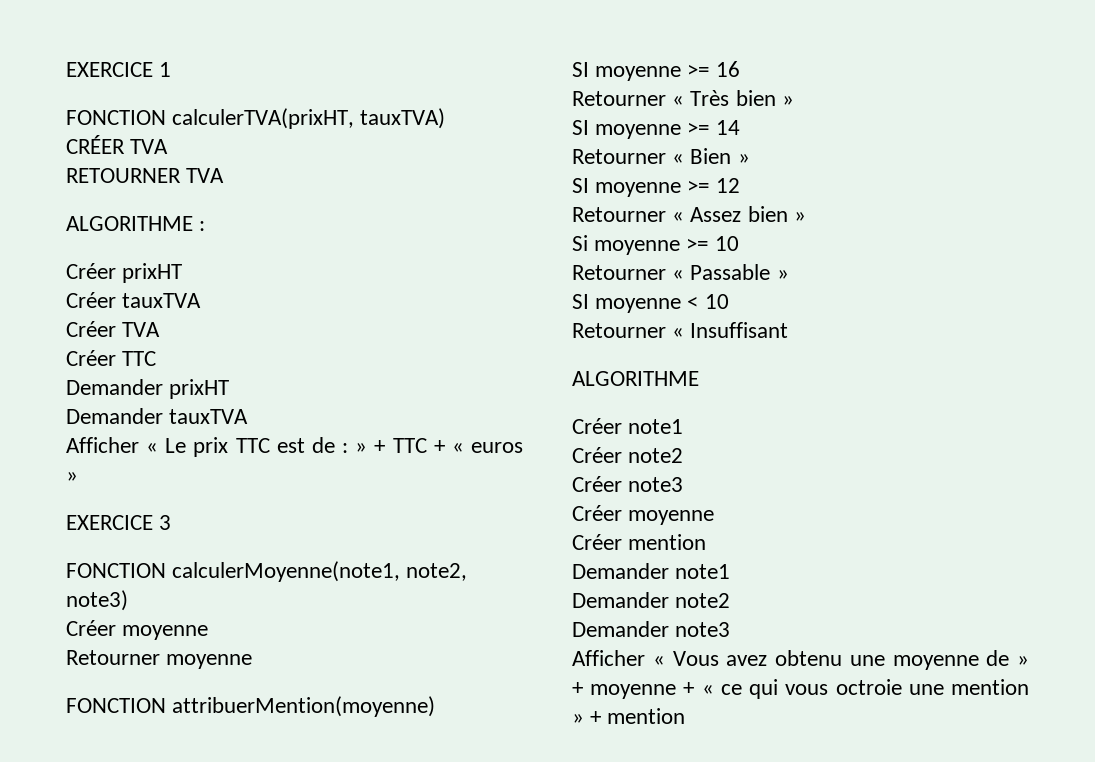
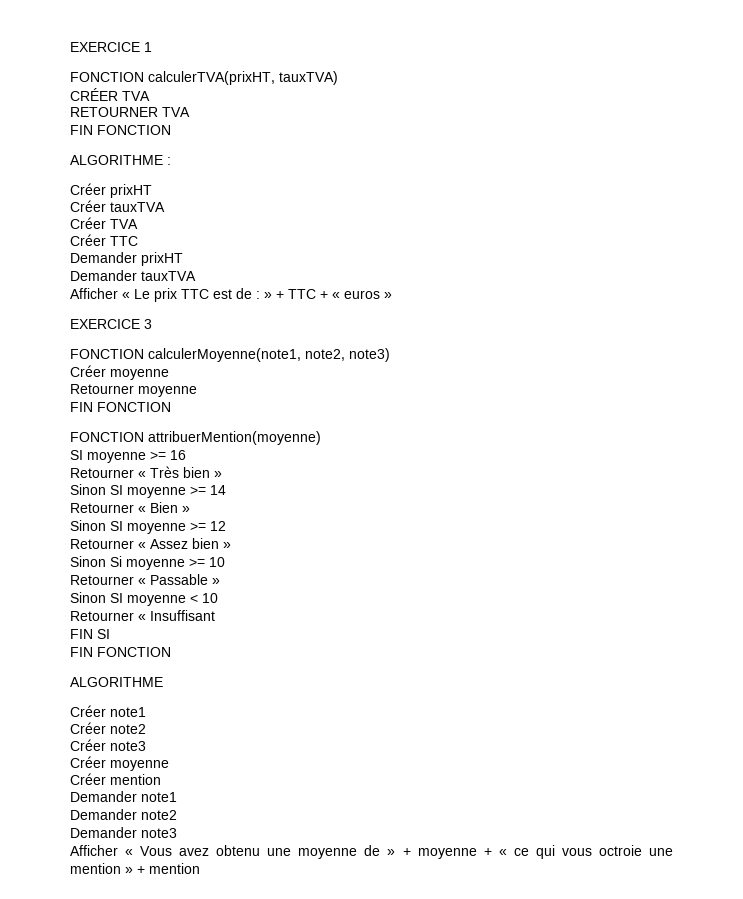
(225, 175) none -> [70,125,171,135] // FIN FONCTION
(253, 661) none -> [70,402,171,412] // FIN FONCTION
(794, 101) none -> [70,484,106,495] Sinon
(750, 159) none -> [70,520,106,531] Sinon
(806, 217) none -> [70,556,106,567] Sinon
(789, 275) none -> [70,592,106,603] Sinon
(789, 330) none -> [70,629,110,639] [70,647,171,657] // FIN SI // FIN FONCTION

